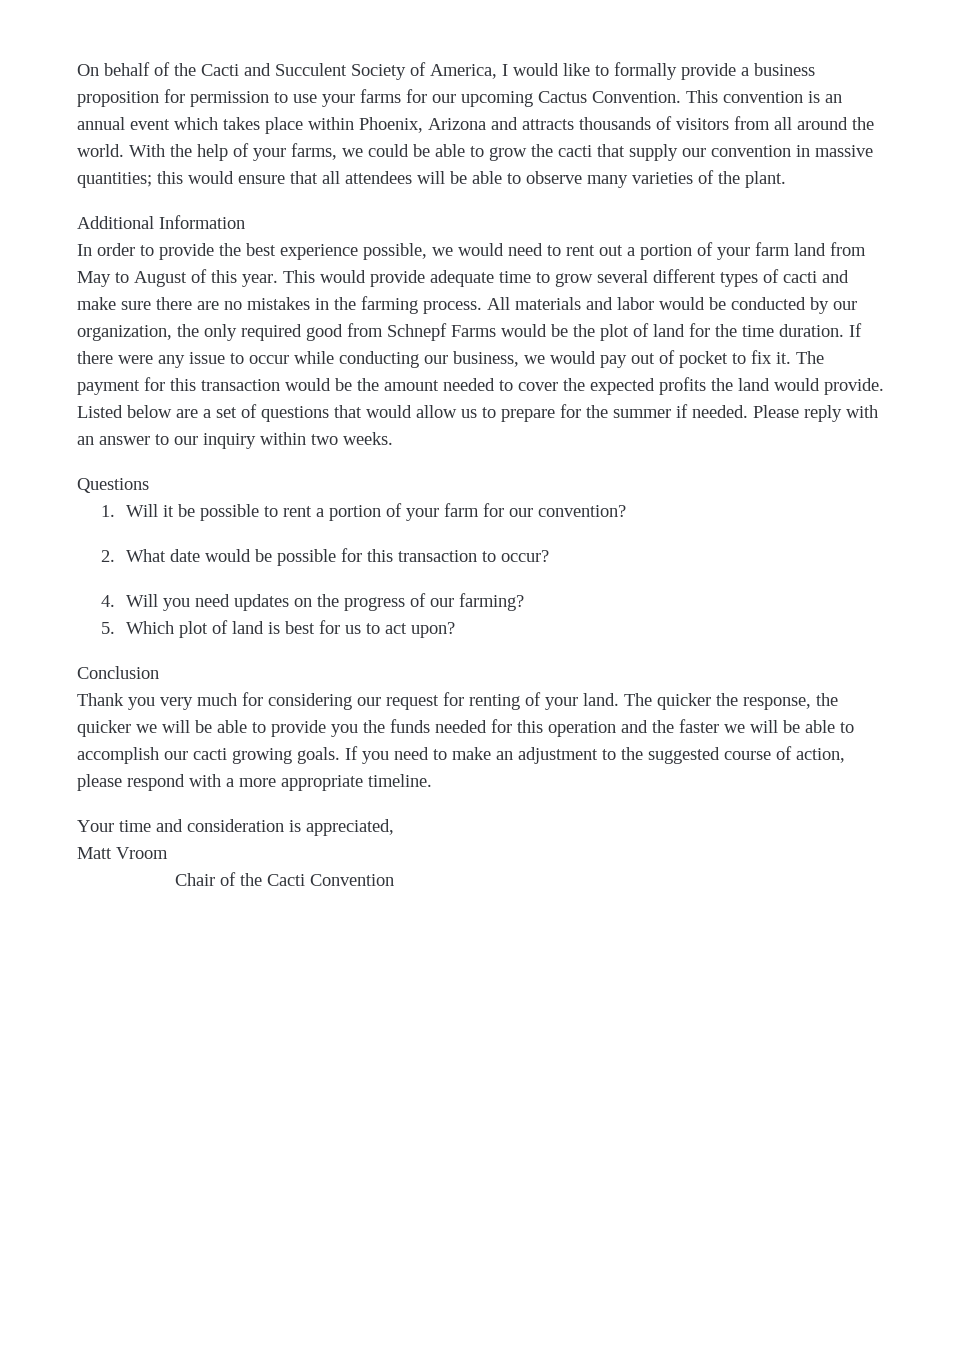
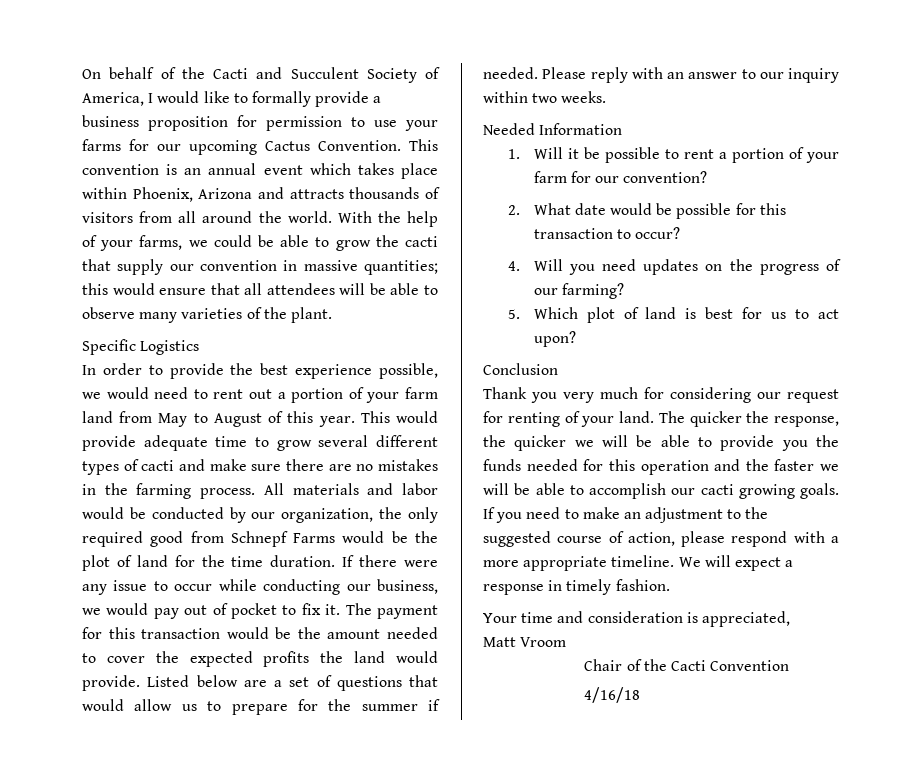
[77,215,245,229] Additional Information -> [82,339,200,355] Specific Logistics
[77,478,149,493] Questions -> [483,123,623,135] Needed Information
(432, 780) none -> [678,555,794,571] [483,579,670,595] We will expect a response in timely fashion.
(394, 880) none -> [584,687,641,703] // 4/16/18

